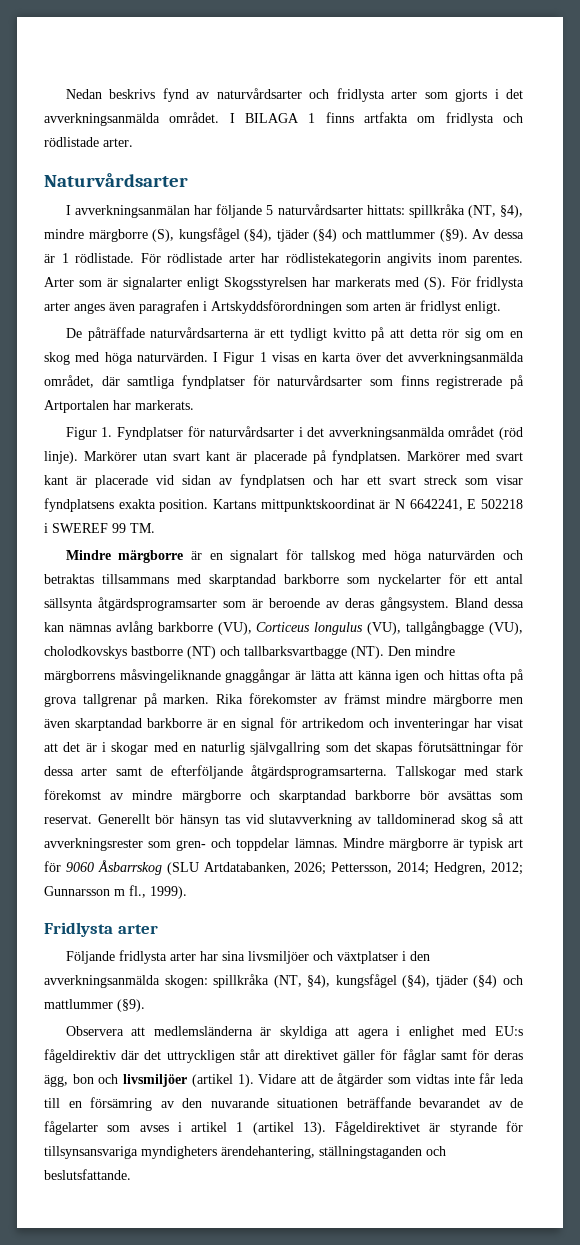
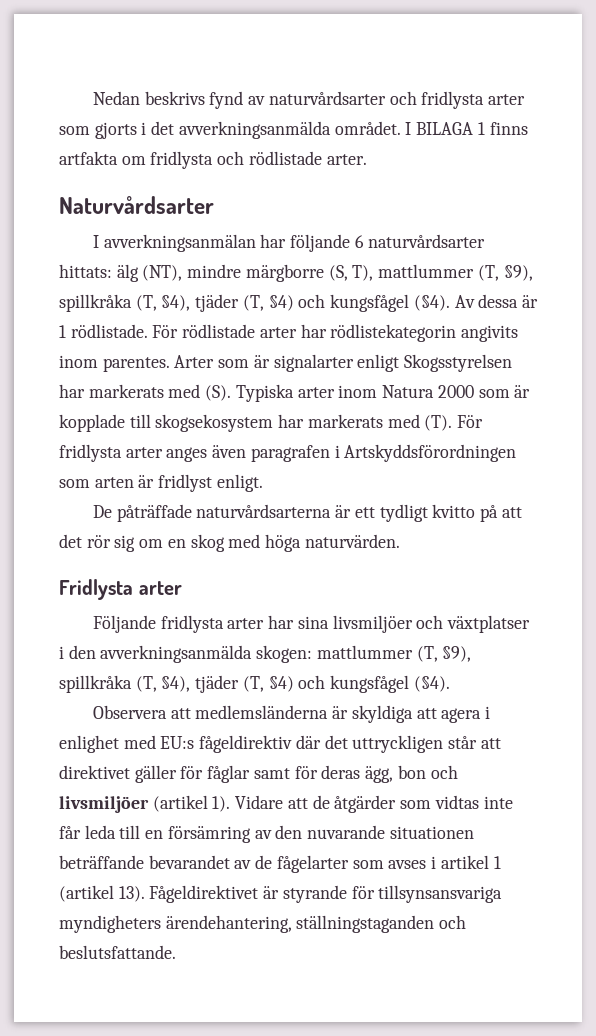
[266,205,274,215] 5 -> [354,235,364,248] 6
[408,204,523,218] [44,228,468,242] spillkråka (NT, §4), mindre märgborre (S), kungsfågel (§4), tjäder (§4) och mattlummer (§9). -> [116,264,533,282] [59,294,450,312] älg (NT), mindre märgborre (S, T), mattlummer (T, §9), spillkråka (T, §4), tjäder (T, §4) och kungsfågel (§4).
(446, 283) none -> [235,384,531,402] [59,414,453,432] Typiska arter inom Natura 2000 som är kopplade till skogsekosystem har markerats med (T).
[409,328,438,338] detta -> [59,534,82,548] det
[213,352,524,365] [44,375,524,389] [44,400,194,413] [65,426,523,440] [44,450,523,464] [44,474,523,488] [44,498,523,512] [44,523,155,533] [65,549,523,563] [44,573,523,587] [44,597,524,611] [44,621,524,635] [44,646,455,659] [44,669,524,683] [44,693,523,707] [44,717,523,731] [44,741,524,755] [44,765,523,779] [44,789,523,803] [44,813,523,827] [44,838,524,851] [44,860,524,875] [44,885,187,899] I Figur 1 visas en karta över det avverkningsanmälda området, där samtliga fyndplatser för naturvårdsarter som finns registrerade på Artportalen har markerats. // Figur 1. Fyndplatser för naturvårdsarter i det avverkningsanmälda området (röd linje). Markörer utan svart kant är placerade på fyndplatsen. Markörer med svart kant är placerade vid sidan av fyndplatsen och har ett svart streck som visar fyndplatsens exakta position. Kartans mittpunktskoordinat är N 6642241, E 502218 i SWEREF 99 TM. // Mindre märgborre är en signalart för tallskog med höga naturvärden och betraktas tillsammans med skarptandad barkborre som nyckelarter för ett antal sällsynta åtgärdsprogramsarter som är beroende av deras gångsystem. Bland dessa kan nämnas avlång barkborre (VU), Corticeus longulus (VU), tallgångbagge (VU), cholodkovskys bastborre (NT) och tallbarksvartbagge (NT). Den mindre märgborrens måsvingeliknande gnaggångar är lätta att känna igen och hittas ofta på grova tallgrenar på marken. Rika förekomster av främst mindre märgborre men även skarptandad barkborre är en signal för artrikedom och inventeringar har visat att det är i skogar med en naturlig självgallring som det skapas förutsättningar för dessa arter samt de efterföljande åtgärdsprogramsarterna. Tallskogar med stark förekomst av mindre märgborre och skarptandad barkborre bör avsättas som reservat. Generellt bör hänsyn tas vid slutavverkning av talldominerad skog så att avverkningsrester som gren- och toppdelar lämnas. Mindre märgborre är typisk art för 9060 Åsbarrskog (SLU Artdatabanken, 2026; Pettersson, 2014; Hedgren, 2012; Gunnarsson m fl., 1999). -> (400, 541) none
[213,974,523,988] [44,999,145,1012] spillkråka (NT, §4), kungsfågel (§4), tjäder (§4) och mattlummer (§9). -> [316,645,472,662] [59,675,450,693] mattlummer (T, §9), spillkråka (T, §4), tjäder (T, §4) och kungsfågel (§4).

